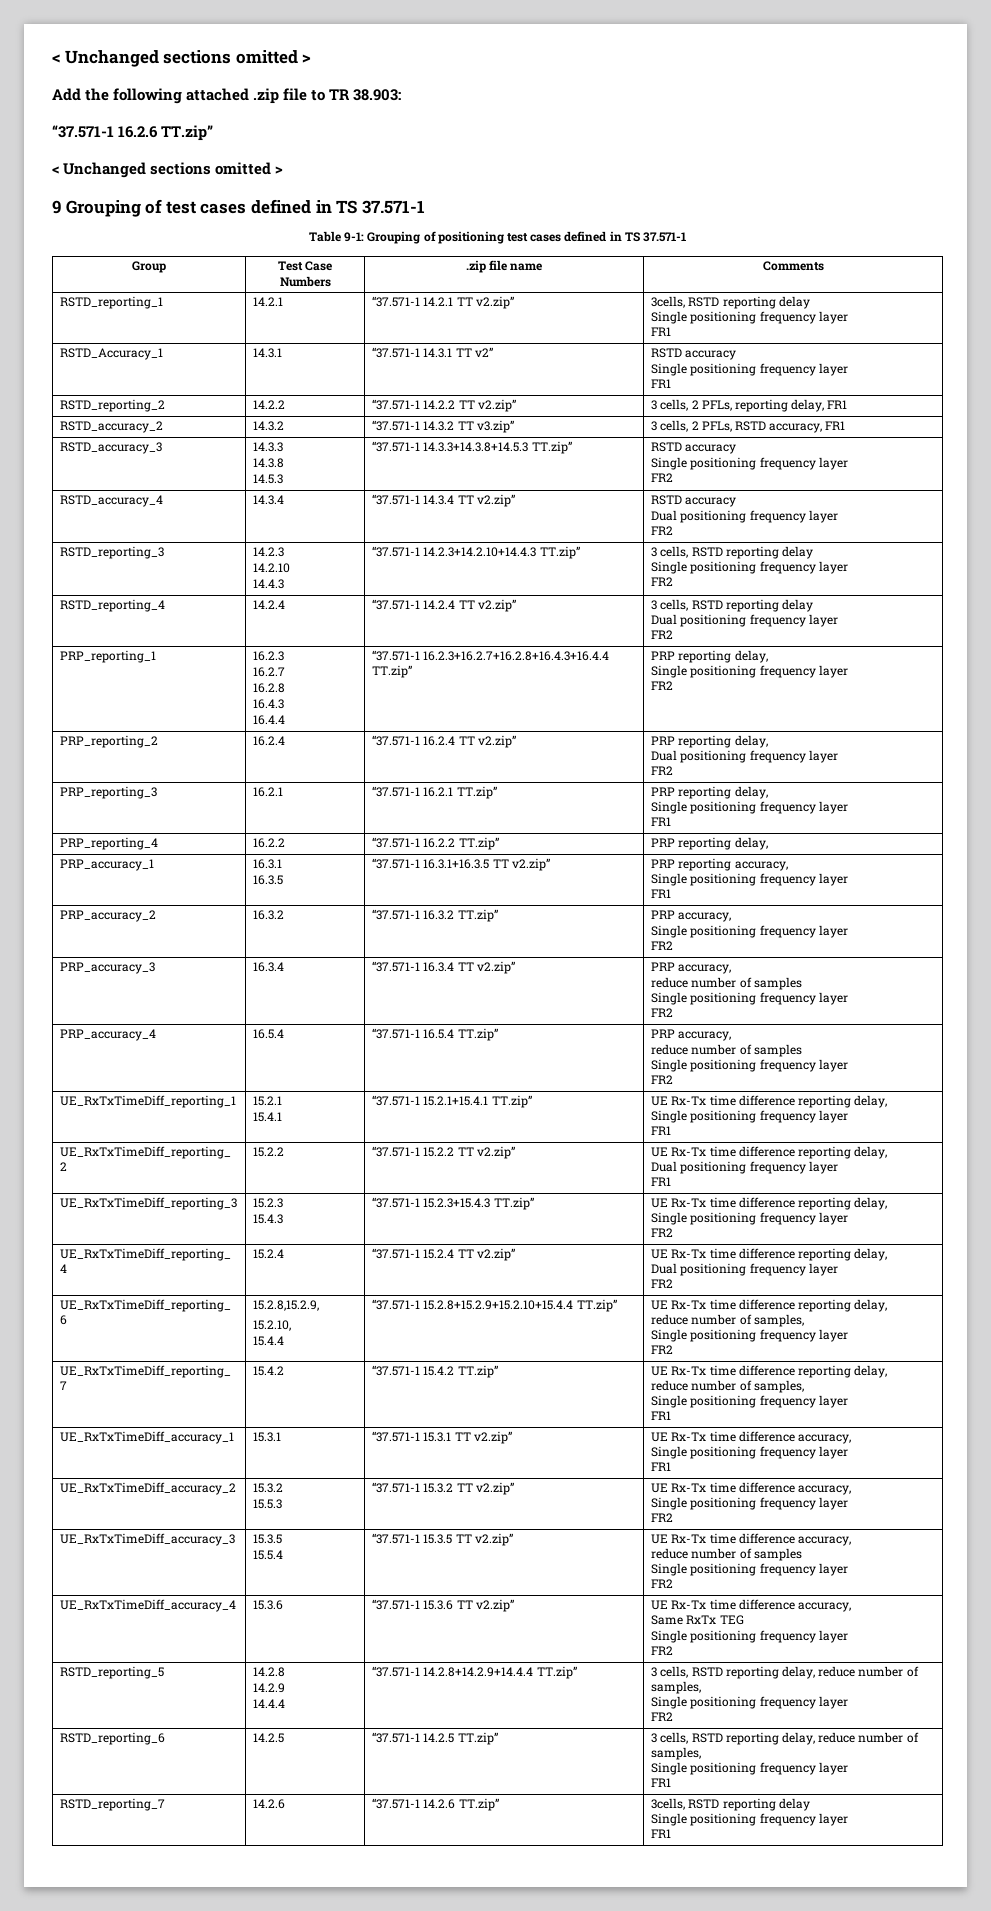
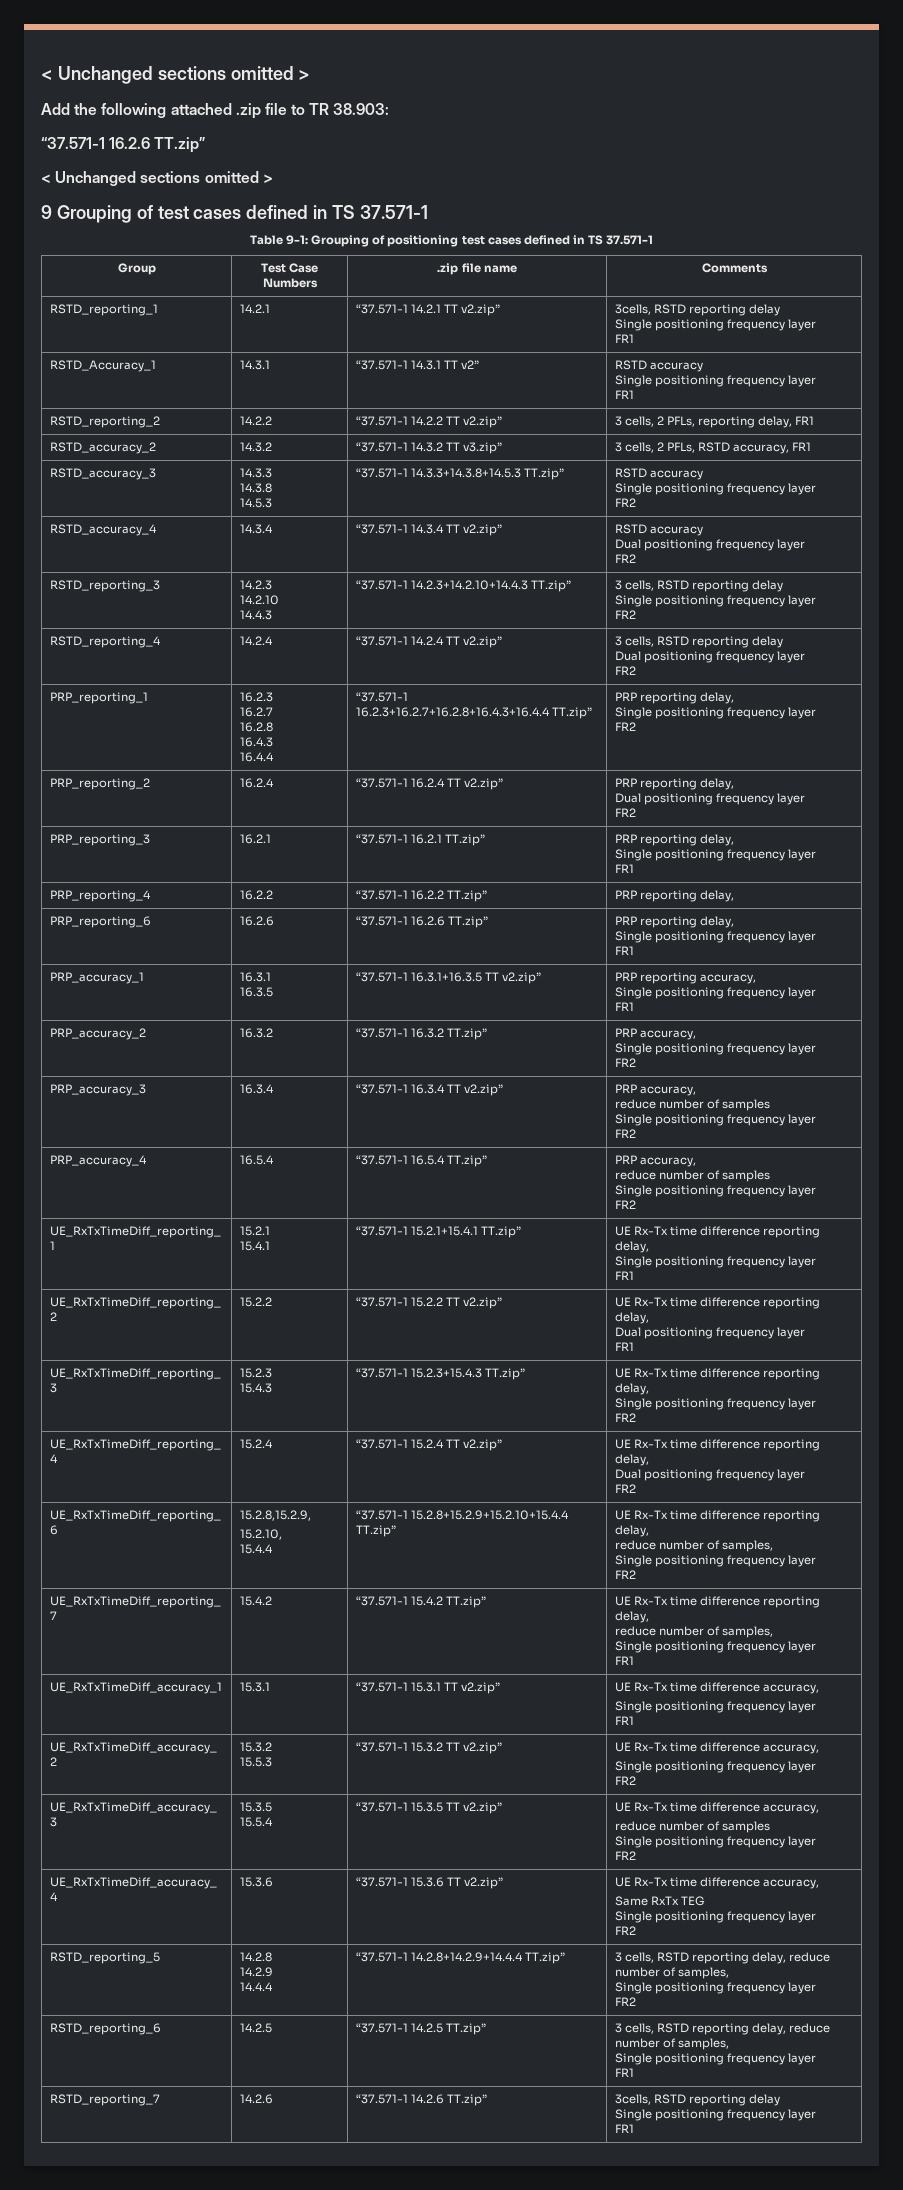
(768, 843) none -> [49,916,151,928] [239,916,274,926] [355,916,488,928] [614,916,734,928] [614,931,817,943] [614,946,634,955] // PRP_reporting_6 | 16.2.6 | “37.571-1 16.2.6 TT.zip” | PRP reporting delay, // Single positioning frequency layer // FR1

